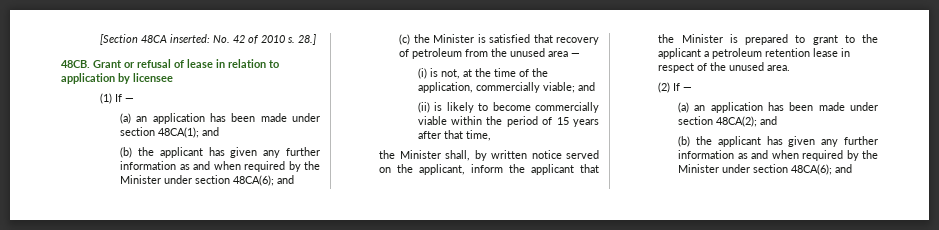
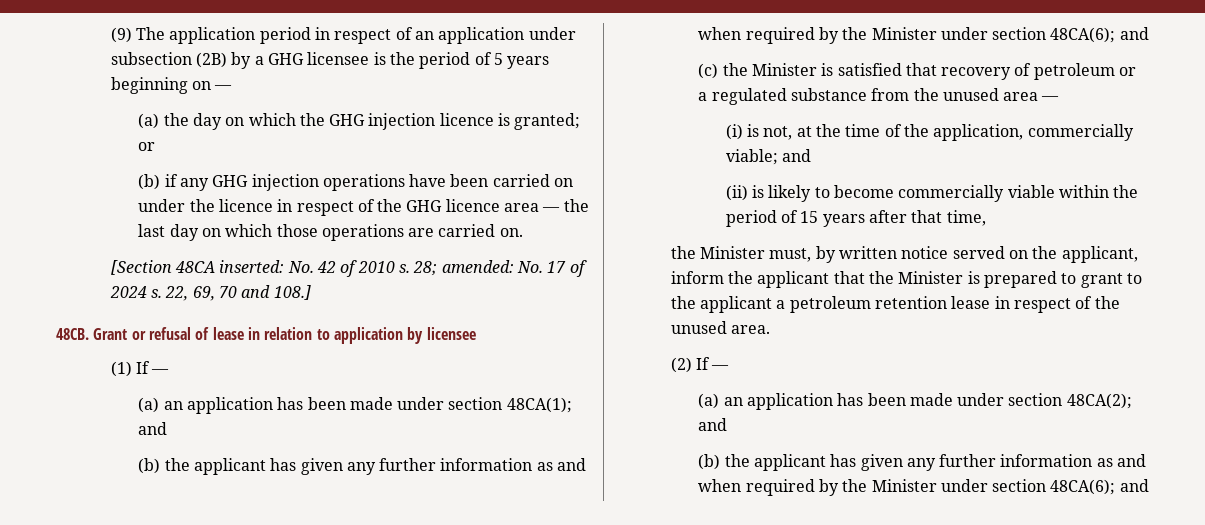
(100, 39) none -> [110,27,576,44] [110,52,550,69] [110,77,233,94] [138,113,581,130] [138,142,156,151] [138,174,574,191] [138,199,589,216] [138,224,523,241] (9) The application period in respect of an application under subsection (2B) by a GHG licensee is the period of 5 years beginning on — // (a) the day on which the GHG injection licence is granted; or // (b) if any GHG injection operations have been carried on under the licence in respect of the GHG licence area — the last day on which those operations are carried on. //
[298,34,317,45] 28.] -> [413,260,587,277] [109,285,311,301] 28; amended: No. 17 of 2024 s. 22, 69, 70 and 108.]
(463, 53) none -> [1119,67,1137,76] [698,88,867,105] or a regulated substance
[445,150,471,161] shall, -> [769,248,812,262] must,

